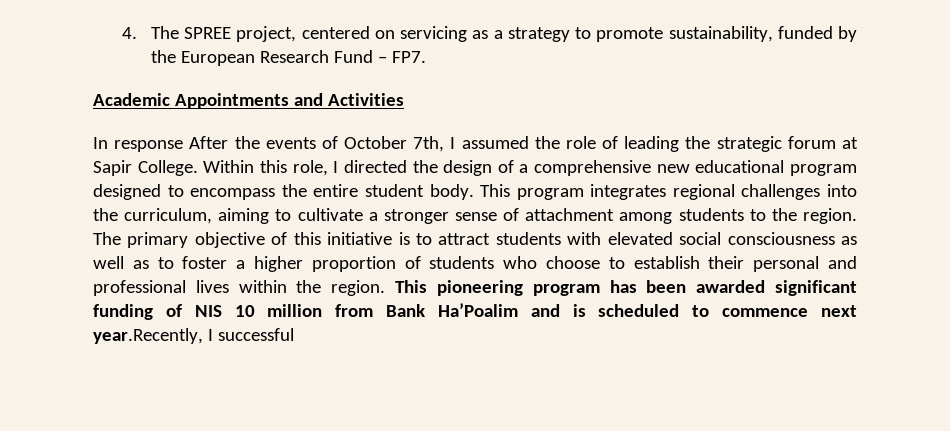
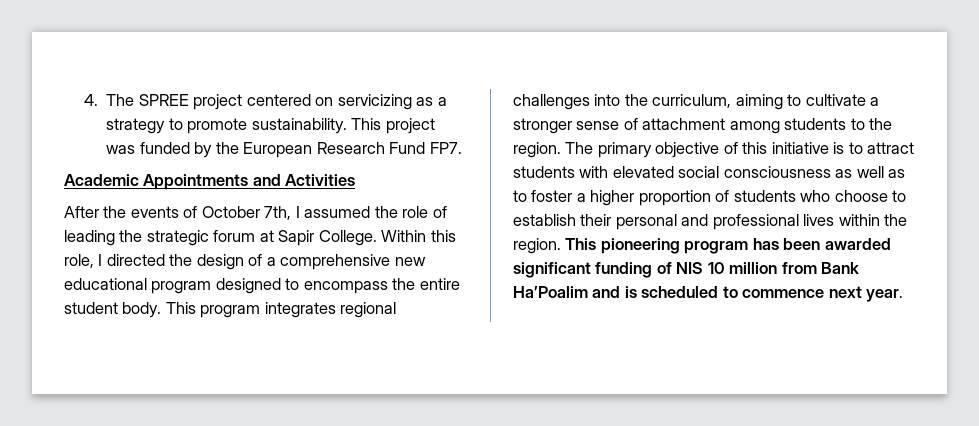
[236,26,297,42] project, -> [193,94,243,110] project
[400,26,468,42] servicing -> [337,94,412,110] servicizing
[668,26,773,42] sustainability, -> [251,118,435,134] [106,145,136,154] sustainability. This project was
[377,56,387,63] – -> (426, 148) none
[93,137,184,152] In response -> (356, 180) none
[93,328,294,344] year.Recently, I successful -> [866,289,904,302] year.

